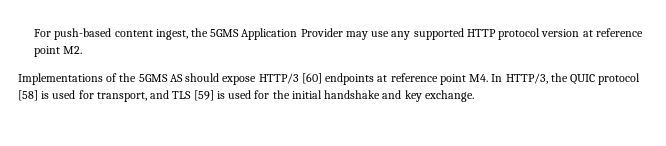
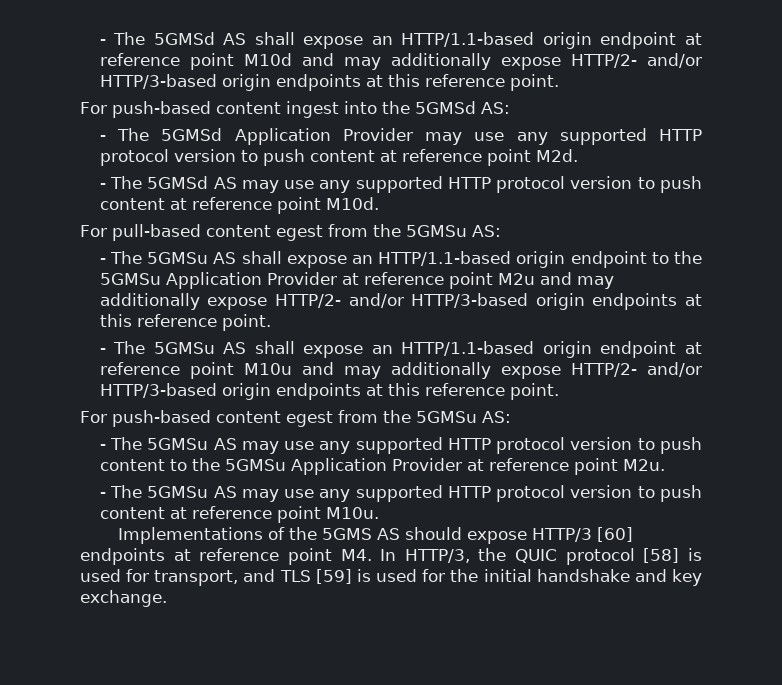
[34,28,240,40] For push-based content ingest, the 5GMS -> [99,32,702,49] [99,53,702,70] [99,74,559,91] [80,101,510,118] [99,128,223,141] - The 5GMSd AS shall expose an HTTP/1.1-based origin endpoint at reference point M10d and may additionally expose HTTP/2- and/or HTTP/3-based origin endpoints at this reference point. // For push-based content ingest into the 5GMSd AS: // - The 5GMSd
[582,28,643,37] [34,46,83,57] at reference point M2. -> [240,149,578,166] [99,176,702,193] [99,197,379,214] [80,224,501,241] [99,251,703,268] [99,272,614,289] [99,293,702,310] [99,314,271,331] [99,341,702,358] [99,362,702,379] [99,383,559,400] [80,410,511,427] [99,437,702,454] [99,458,665,475] [99,485,702,502] [99,506,379,523] to push content at reference point M2d. // - The 5GMSd AS may use any supported HTTP protocol version to push content at reference point M10d. // For pull-based content egest from the 5GMSu AS: // - The 5GMSu AS shall expose an HTTP/1.1-based origin endpoint to the 5GMSu Application Provider at reference point M2u and may additionally expose HTTP/2- and/or HTTP/3-based origin endpoints at this reference point. // - The 5GMSu AS shall expose an HTTP/1.1-based origin endpoint at reference point M10u and may additionally expose HTTP/2- and/or HTTP/3-based origin endpoints at this reference point. // For push-based content egest from the 5GMSu AS: // - The 5GMSu AS may use any supported HTTP protocol version to push content to the 5GMSu Application Provider at reference point M2u. // - The 5GMSu AS may use any supported HTTP protocol version to push content at reference point M10u.

